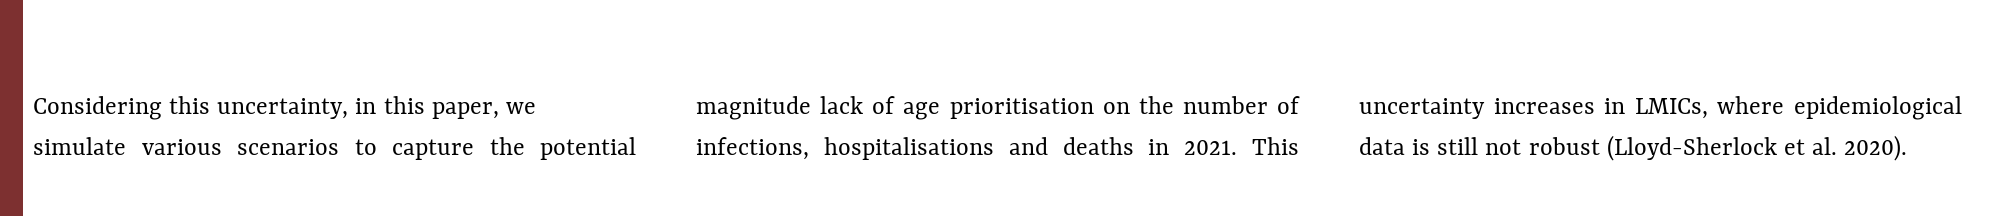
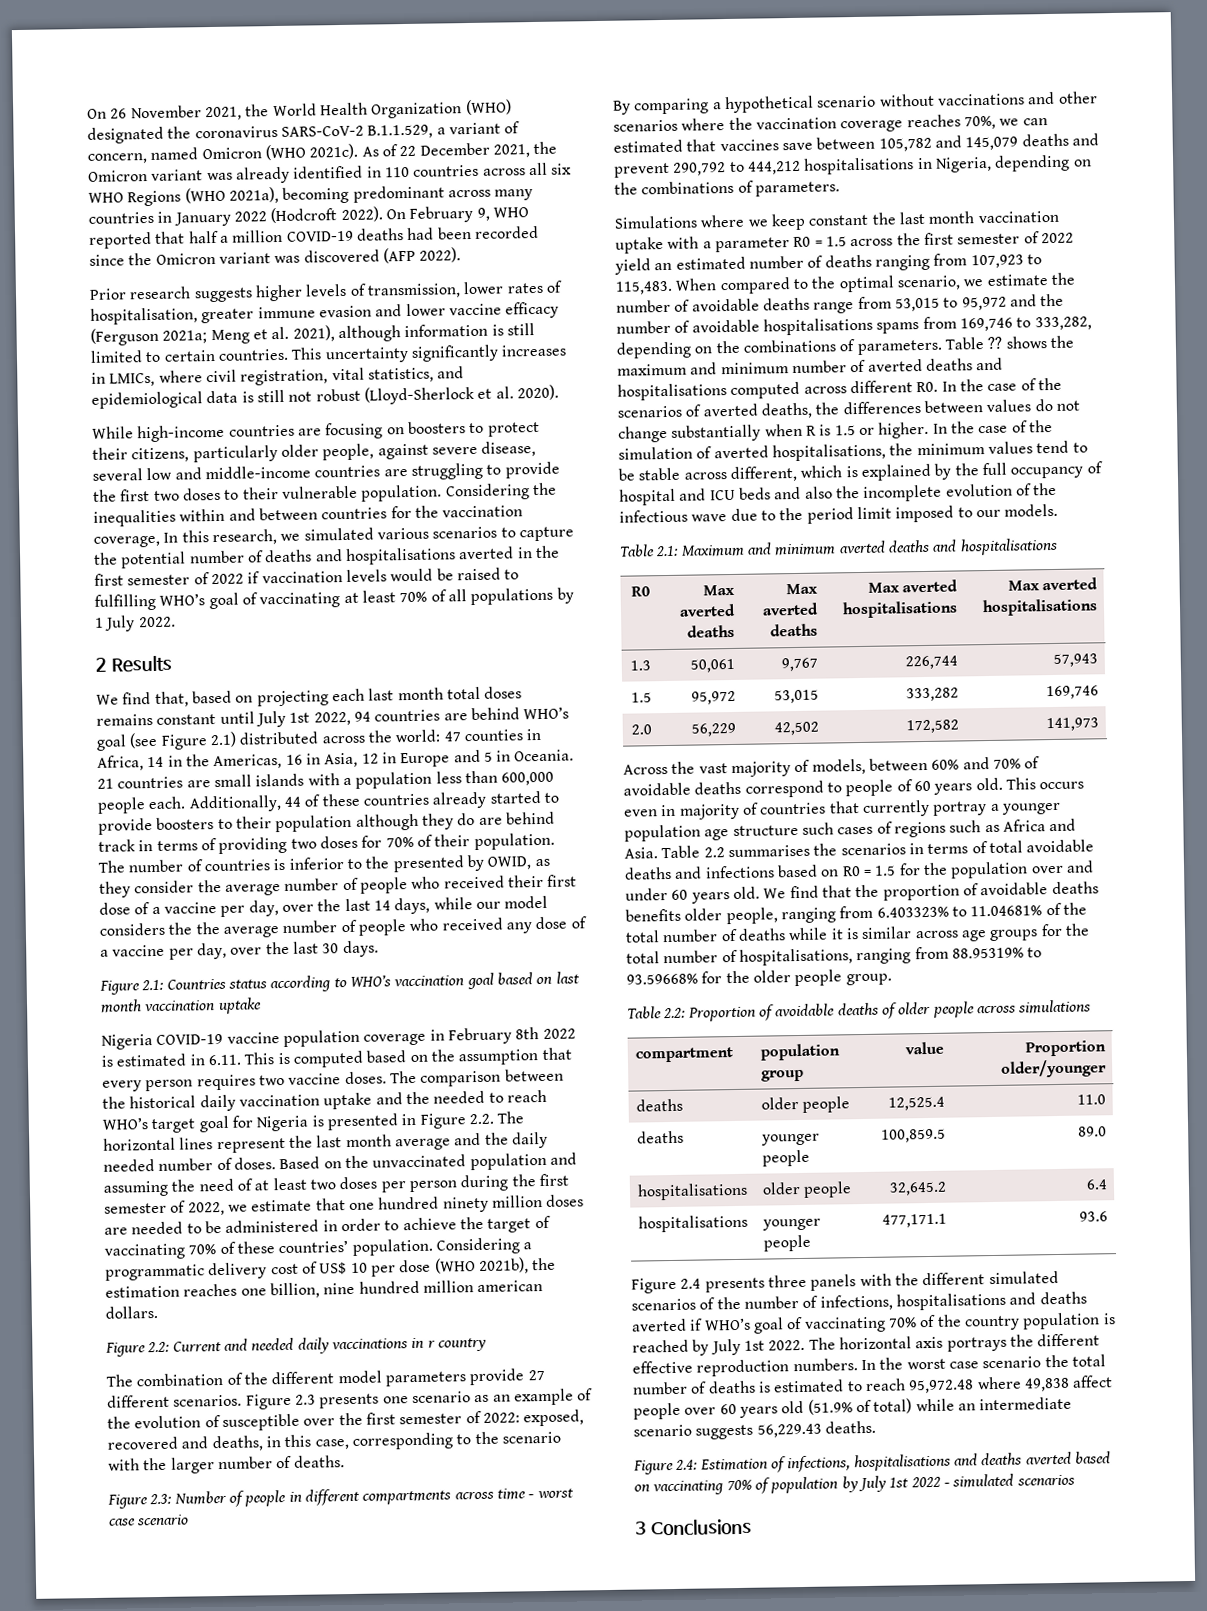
[33,96,536,120] [33,137,636,160] [696,96,1300,120] [696,137,1238,160] Considering this uncertainty, in this paper, we simulate various scenarios to capture the potential magnitude lack of age prioritisation on the number of infections, hospitalisations and deaths in 2021. -> [87,99,512,121] [87,121,521,144] [87,141,558,164] [88,162,573,184] [88,185,534,207] [88,205,529,227] [89,225,539,249] [89,247,462,266] [89,280,563,303] [90,301,560,325] [90,323,535,346] [90,348,289,363] On 26 November 2021, the World Health Organization (WHO) designated the coronavirus SARS-CoV-2 B.1.1.529, a variant of concern, named Omicron (WHO 2021c). As of 22 December 2021, the Omicron variant was already identified in 110 countries across all six WHO Regions (WHO 2021a), becoming predominant across many countries in January 2022 (Hodcroft 2022). On February 9, WHO reported that half a million COVID-19 deaths had been recorded since the Omicron variant was discovered (AFP 2022). // Prior research suggests higher levels of transmission, lower rates of hospitalisation, greater immune evasion and lower vaccine efficacy (Ferguson 2021a; Meng et al. 2021), although information is still limited to certain countries.
(1485, 108) none -> [410,344,499,362] significantly
(1785, 105) none -> [205,366,465,386] civil registration, vital statistics, and
(1908, 148) none -> [92,421,540,443] [92,440,537,463] [92,461,560,481] [93,482,557,502] [93,505,524,527] [93,526,574,548] [94,545,560,569] [94,567,520,586] [94,587,574,611] [95,615,176,632] [95,655,172,673] [96,686,523,707] [96,706,570,728] [96,728,542,751] [97,749,575,771] [97,770,555,789] [97,790,559,814] [98,811,555,835] [98,832,555,854] [98,854,550,873] [99,874,578,898] [99,895,549,917] [99,916,587,938] [100,940,379,960] [99,971,580,995] [100,997,262,1015] [101,1027,576,1050] [101,1047,572,1068] [102,1068,564,1092] [102,1089,547,1112] [102,1111,525,1134] [103,1131,548,1154] [103,1152,577,1172] [103,1173,569,1197] [104,1194,585,1216] [104,1215,551,1235] [104,1237,533,1260] [105,1257,557,1281] [105,1279,544,1299] [105,1305,158,1319] [105,1337,487,1357] [106,1368,545,1387] [107,1388,594,1410] [107,1409,585,1432] [107,1431,561,1452] [108,1455,345,1474] [107,1488,574,1509] [109,1514,190,1526] [613,91,1098,115] [613,114,1048,133] [613,133,1099,153] [614,154,1092,178] [614,180,840,197] [614,210,1059,231] [615,231,1074,254] [614,253,1042,275] [615,272,1075,295] [616,293,1065,314] [616,316,1092,336] [616,335,1074,359] [617,357,1004,376] [617,377,1062,401] [617,398,1080,419] [618,419,1053,443] [618,440,1088,462] [618,461,1103,482] [619,482,1058,506] [619,503,1059,524] [619,537,1058,557] [631,586,651,597] [703,584,736,596] [679,603,737,617] [687,624,736,638] [786,583,819,595] [762,602,820,616] [770,623,819,637] [867,579,959,593] [842,600,959,619] [1007,577,1099,591] [982,598,1099,617] [630,660,652,671] [690,658,736,673] [781,657,819,672] [905,655,959,670] [1053,653,1099,667] [631,692,653,703] [691,690,737,705] [774,689,820,704] [906,687,960,702] [1046,685,1100,700] [631,724,653,735] [691,722,737,737] [774,721,820,736] [906,719,960,734] [1046,717,1100,732] [623,756,1041,778] [623,777,1085,798] [624,799,1061,820] [624,818,1077,842] [624,839,1095,859] [624,860,1094,880] [625,881,1099,904] [625,902,1087,925] [625,923,1090,943] [626,946,1043,966] [626,969,892,987] [627,999,1092,1022] [634,1047,733,1063] [759,1043,840,1061] [760,1069,804,1082] [905,1041,945,1055] [1025,1040,1107,1057] [1001,1059,1108,1078] [635,1098,683,1112] [760,1096,851,1113] [888,1096,946,1111] [1077,1094,1107,1105] [636,1130,684,1144] [760,1133,820,1146] [761,1149,810,1167] [881,1128,947,1143] [1078,1126,1108,1137] [636,1182,748,1201] [761,1181,853,1198] [889,1181,948,1196] [1086,1179,1109,1190] [637,1214,748,1233] [761,1218,821,1231] [762,1234,811,1252] [882,1213,948,1228] [1079,1211,1109,1222] [631,1270,1059,1294] [631,1291,1087,1311] [631,1312,1116,1334] [632,1333,1101,1356] [632,1354,1106,1377] [632,1375,1114,1395] [633,1396,1073,1420] [633,1420,876,1440] [633,1451,1111,1475] [634,1473,1075,1496] [635,1518,752,1537] // While high-income countries are focusing on boosters to protect their citizens, particularly older people, against severe disease, several low and middle-income countries are struggling to provide the first two doses to their vulnerable population. Considering the inequalities within and between countries for the vaccination coverage, In this research, we simulated various scenarios to capture the potential number of deaths and hospitalisations averted in the first semester of 2022 if vaccination levels would be raised to fulfilling WHO’s goal of vaccinating at least 70% of all populations by 1 July 2022. // 2 Results // We find that, based on projecting each last month total doses remains constant until July 1st 2022, 94 countries are behind WHO’s goal (see Figure 2.1) distributed across the world: 47 counties in Africa, 14 in the Americas, 16 in Asia, 12 in Europe and 5 in Oceania. 21 countries are small islands with a population less than 600,000 people each. Additionally, 44 of these countries already started to provide boosters to their population although they do are behind track in terms of providing two doses for 70% of their population. The number of countries is inferior to the presented by OWID, as they consider the average number of people who received their first dose of a vaccine per day, over the last 14 days, while our model considers the the average number of people who received any dose of a vaccine per day, over the last 30 days. // Figure 2.1: Countries status according to WHO’s vaccination goal based on last month vaccination uptake // Nigeria COVID-19 vaccine population coverage in February 8th 2022 is estimated in 6.11. This is computed based on the assumption that every person requires two vaccine doses. The comparison between the historical daily vaccination uptake and the needed to reach WHO’s target goal for Nigeria is presented in Figure 2.2. The horizontal lines represent the last month average and the daily needed number of doses. Based on the unvaccinated population and assuming the need of at least two doses per person during the first semester of 2022, we estimate that one hundred ninety million doses are needed to be administered in order to achieve the target of vaccinating 70% of these countries’ population. Considering a programmatic delivery cost of US$ 10 per dose (WHO 2021b), the estimation reaches one billion, nine hundred million american dollars. // Figure 2.2: Current and needed daily vaccinations in r country // The combination of the different model parameters provide 27 different scenarios. Figure 2.3 presents one scenario as an example of the evolution of susceptible over the first semester of 2022: exposed, recovered and deaths, in this case, corresponding to the scenario with the larger number of deaths. // Figure 2.3: Number of people in different compartments across time - worst case scenario // By comparing a hypothetical scenario without vaccinations and other scenarios where the vaccination coverage reaches 70%, we can estimated that vaccines save between 105,782 and 145,079 deaths and prevent 290,792 to 444,212 hospitalisations in Nigeria, depending on the combinations of parameters. // Simulations where we keep constant the last month vaccination uptake with a parameter R0 = 1.5 across the first semester of 2022 yield an estimated number of deaths ranging from 107,923 to 115,483. When compared to the optimal scenario, we estimate the number of avoidable deaths range from 53,015 to 95,972 and the number of avoidable hospitalisations spams from 169,746 to 333,282, depending on the combinations of parameters. Table ?? shows the maximum and minimum number of averted deaths and hospitalisations computed across different R0. In the case of the scenarios of averted deaths, the differences between values do not change substantially when R is 1.5 or higher. In the case of the simulation of averted hospitalisations, the minimum values tend to be stable across different, which is explained by the full occupancy of hospital and ICU beds and also the incomplete evolution of the infectious wave due to the period limit imposed to our models. // Table 2.1: Maximum and minimum averted deaths and hospitalisations // R0 | Max averted deaths | Max averted deaths | Max averted hospitalisations | Max averted hospitalisations // 1.3 | 50,061 | 9,767 | 226,744 | 57,943 // 1.5 | 95,972 | 53,015 | 333,282 | 169,746 // 2.0 | 56,229 | 42,502 | 172,582 | 141,973 // Across the vast majority of models, between 60% and 70% of avoidable deaths correspond to people of 60 years old. This occurs even in majority of countries that currently portray a younger population age structure such cases of regions such as Africa and Asia. Table 2.2 summarises the scenarios in terms of total avoidable deaths and infections based on R0 = 1.5 for the population over and under 60 years old. We find that the proportion of avoidable deaths benefits older people, ranging from 6.403323% to 11.04681% of the total number of deaths while it is similar across age groups for the total number of hospitalisations, ranging from 88.95319% to 93.59668% for the older people group. // Table 2.2: Proportion of avoidable deaths of older people across simulations // compartment | population group | value | Proportion older/younger // deaths | older people | 12,525.4 | 11.0 // deaths | younger people | 100,859.5 | 89.0 // hospitalisations | older people | 32,645.2 | 6.4 // hospitalisations | younger people | 477,171.1 | 93.6 // Figure 2.4 presents three panels with the different simulated scenarios of the number of infections, hospitalisations and deaths averted if WHO’s goal of vaccinating 70% of the country population is reached by July 1st 2022. The horizontal axis portrays the different effective reproduction numbers. In the worst case scenario the total number of deaths is estimated to reach 95,972.48 where 49,838 affect people over 60 years old (51.9% of total) while an intermediate scenario suggests 56,229.43 deaths. // Figure 2.4: Estimation of infections, hospitalisations and deaths averted based on vaccinating 70% of population by July 1st 2022 - simulated scenarios // 3 Conclusions

